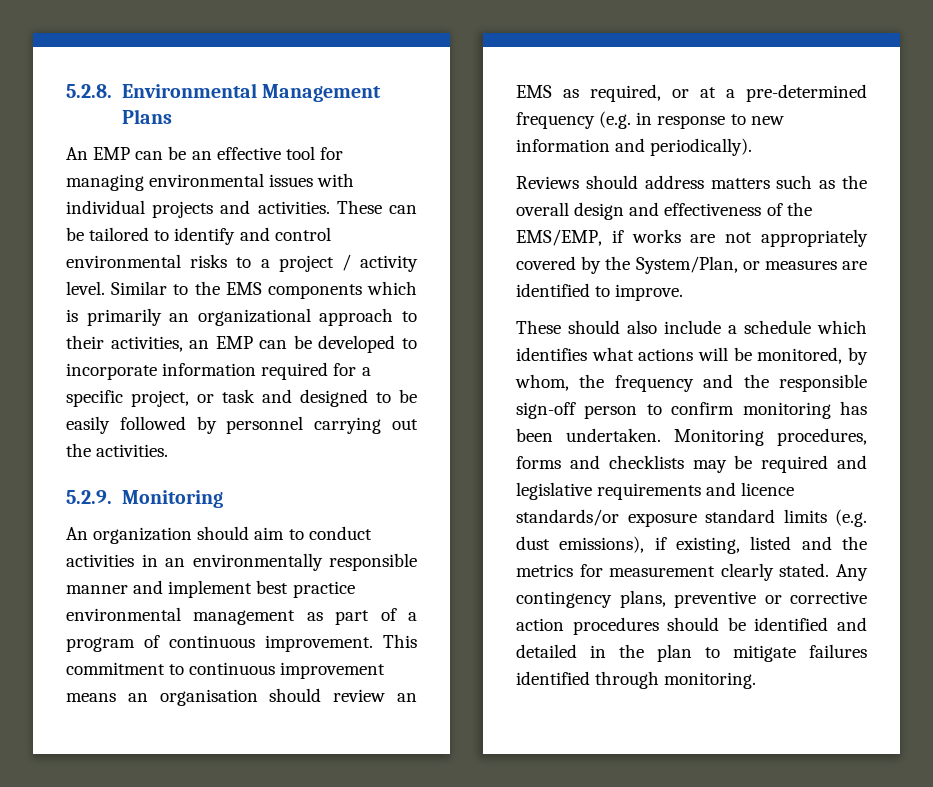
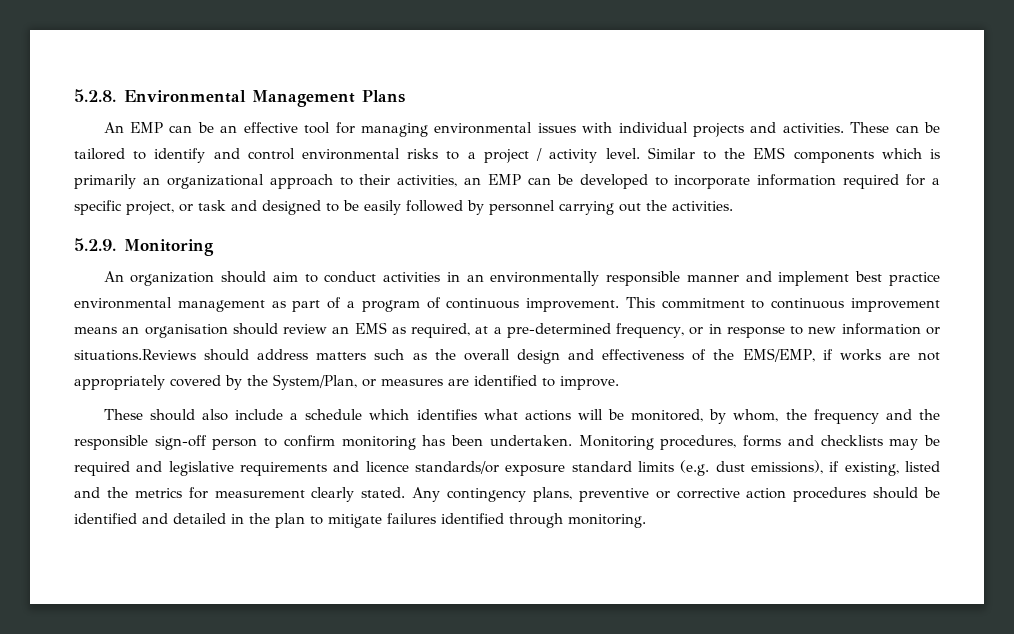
[672,89,689,98] or -> (471, 330) none
[516,111,632,129] frequency (e.g. -> [616,323,704,338] frequency, or
[615,138,753,156] [516,176,579,189] and periodically). // Reviews -> [926,327,941,335] [74,349,196,361] or situations.Reviews

